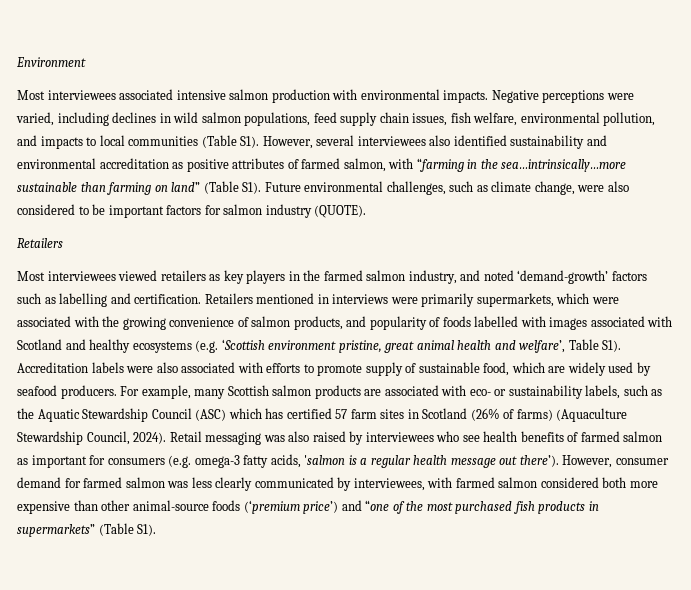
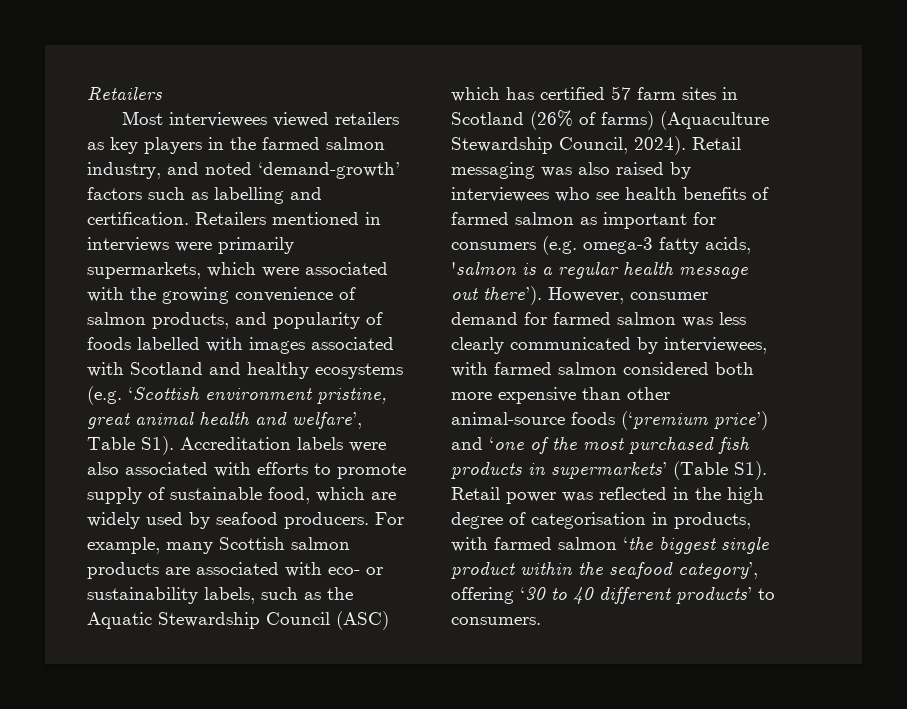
[16,57,86,67] [17,89,634,103] [16,112,656,126] [17,135,607,149] [17,158,627,172] [17,181,629,195] [17,204,367,218] Environment // Most interviewees associated intensive salmon production with environmental impacts. Negative perceptions were varied, including declines in wild salmon populations, feed supply chain issues, fish welfare, environmental pollution, and impacts to local communities (Table S1). However, several interviewees also identified sustainability and environmental accreditation as positive attributes of farmed salmon, with “farming in the sea…intrinsically…more sustainable than farming on land” (Table S1). Future environmental challenges, such as climate change, were also considered to be important factors for salmon industry (QUOTE). // -> (87, 93) none
[365,500,390,511] “one -> [489,437,524,450] ‘one
[17,523,157,537] supermarkets” (Table S1). -> [551,461,767,480] [451,487,764,504] [451,512,751,529] [451,536,769,554] [451,562,758,579] [451,587,775,604] [451,617,541,625] supermarkets’ (Table S1). Retail power was reflected in the high degree of categorisation in products, with farmed salmon ‘the biggest single product within the seafood category’, offering ‘30 to 40 different products’ to consumers.

